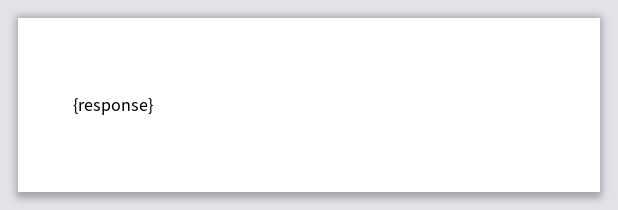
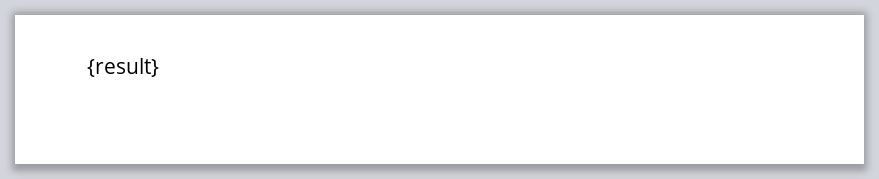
[73,98,153,115] {response} -> [87,58,159,77] {result}

